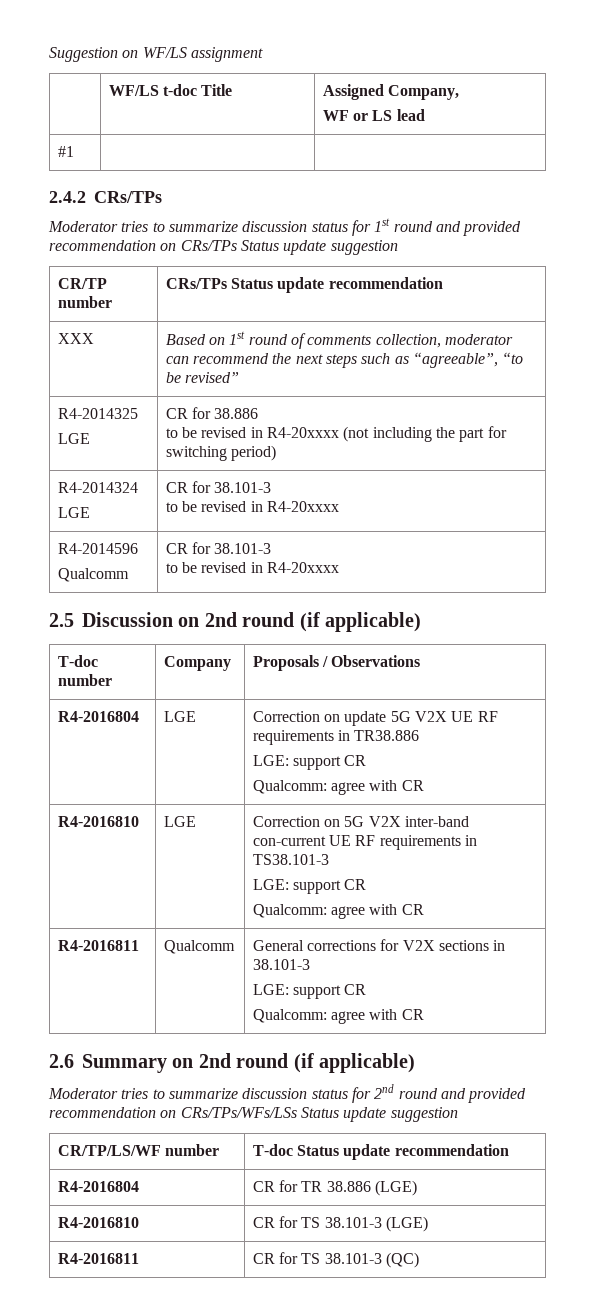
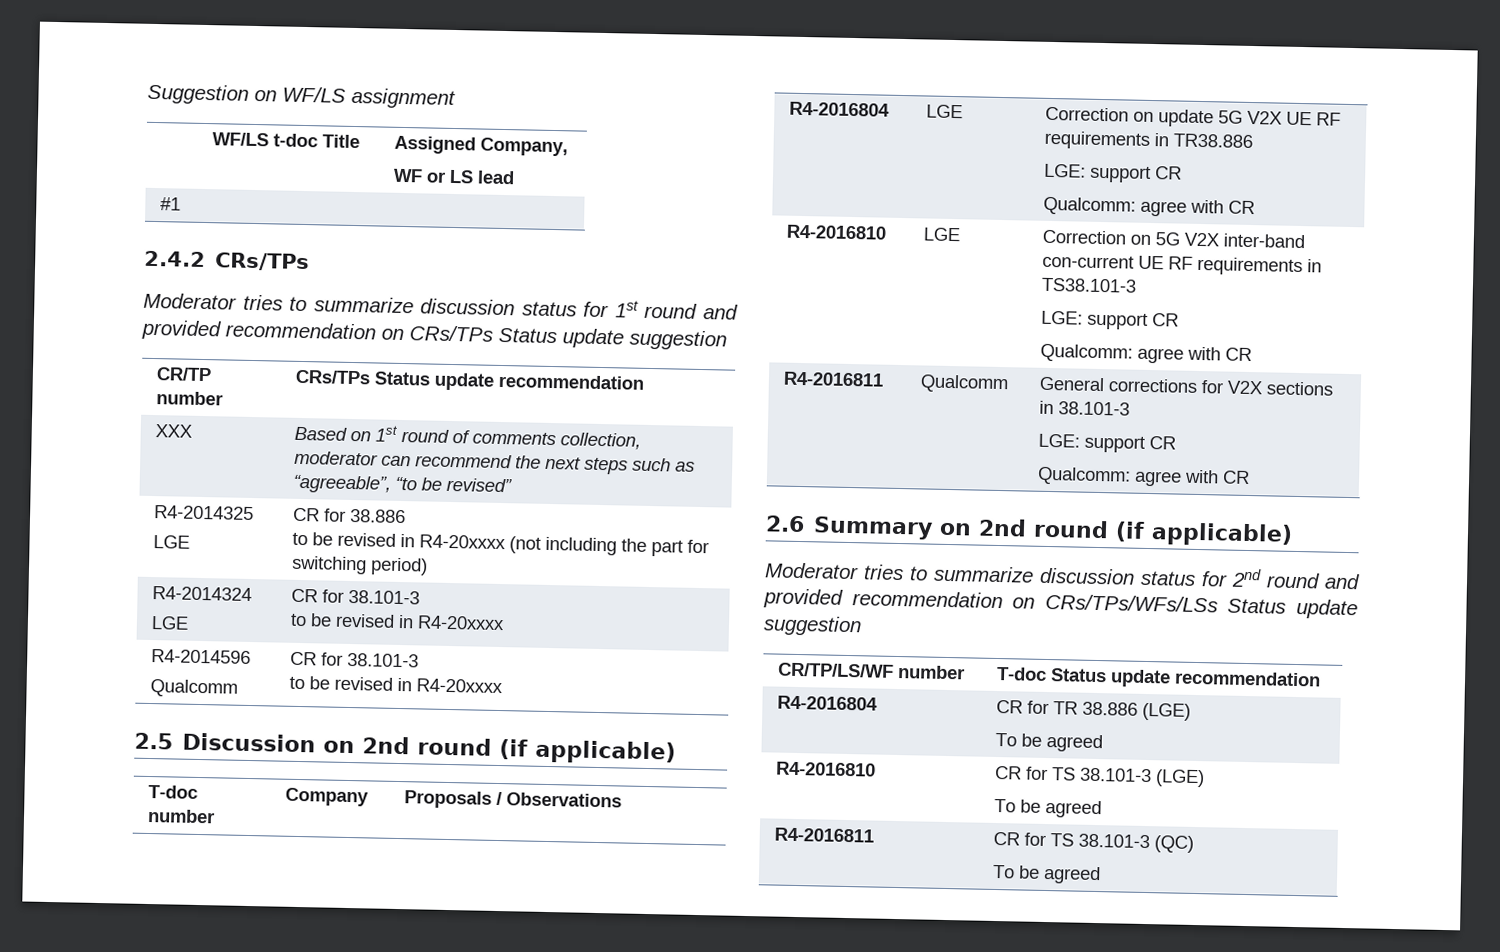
(418, 1188) none -> [995,732,1104,753] // To be agreed
(429, 1224) none -> [994,798,1103,819] // To be agreed
(420, 1260) none -> [992,864,1102,885] // To be agreed

